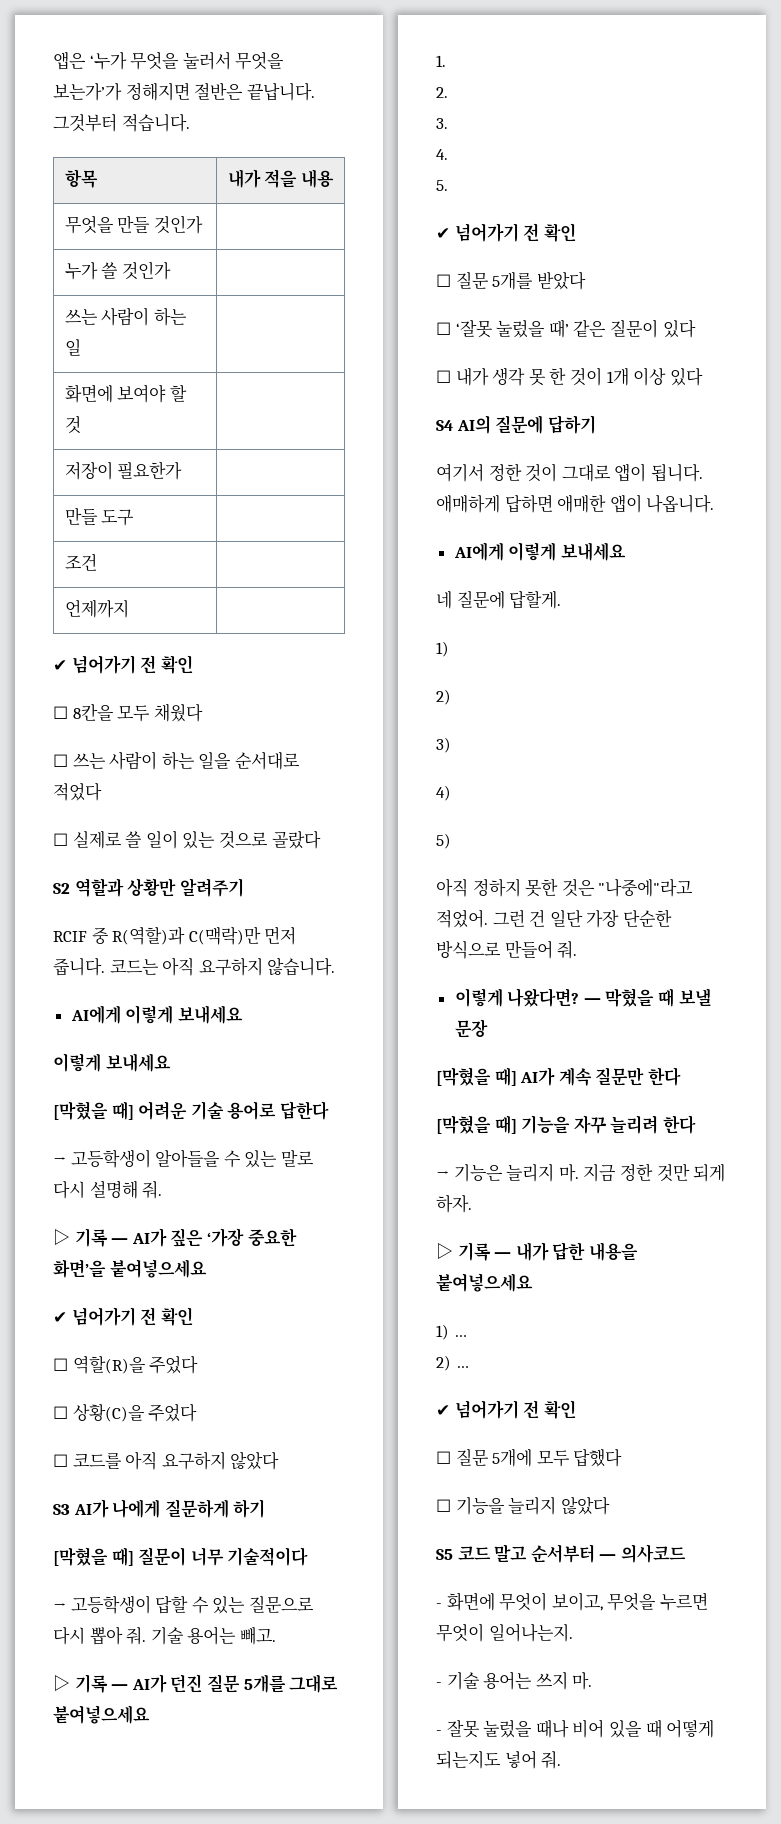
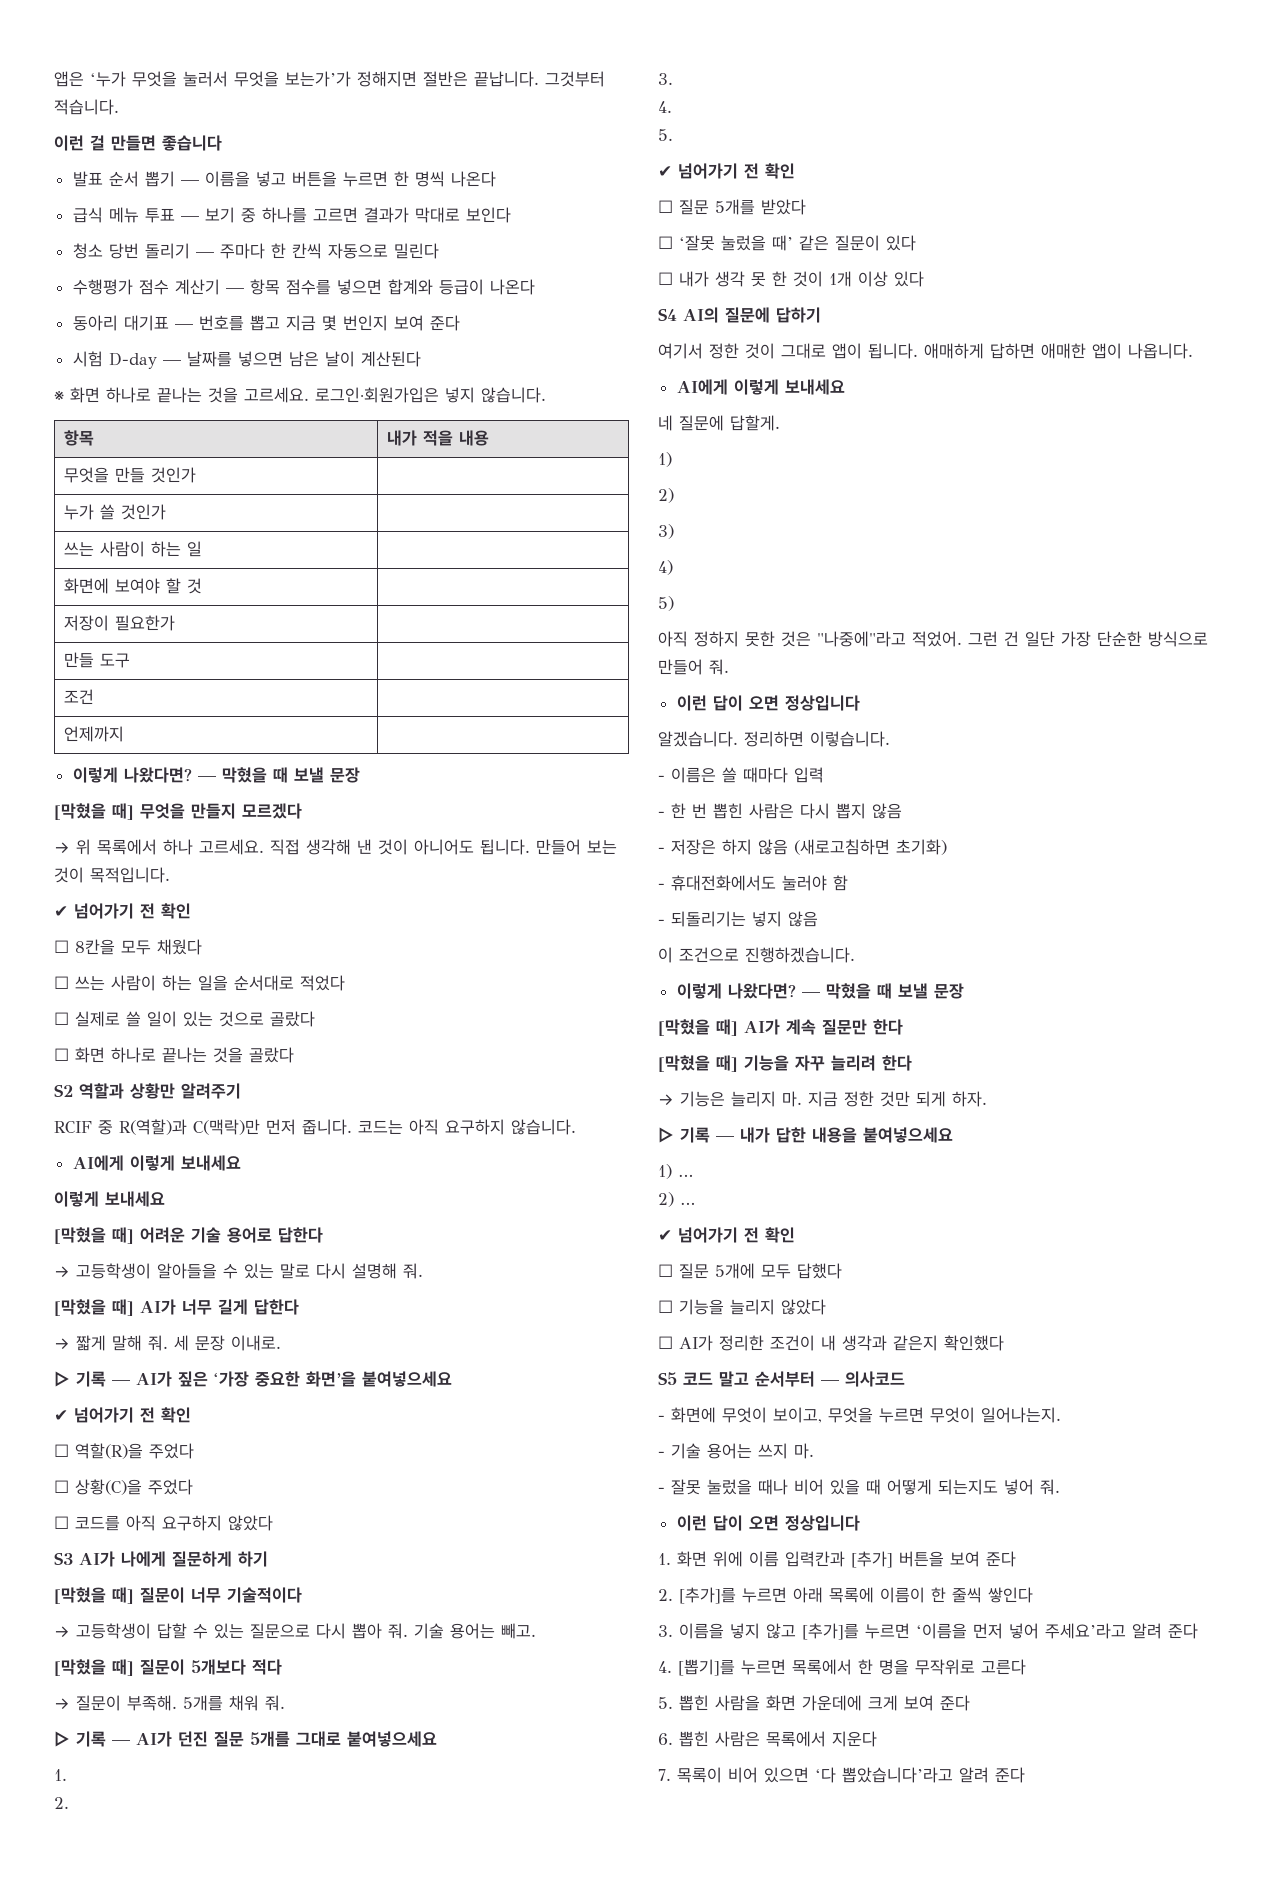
(190, 123) none -> [54,135,222,151] [72,171,496,187] [72,207,511,223] [72,243,439,259] [72,279,535,295] [72,315,460,331] [72,351,421,369] [54,387,546,403] // 이런 걸 만들면 좋습니다 // 발표 순서 뽑기 — 이름을 넣고 버튼을 누르면 한 명씩 나온다 // 급식 메뉴 투표 — 보기 중 하나를 고르면 결과가 막대로 보인다 // 청소 당번 돌리기 — 주마다 한 칸씩 자동으로 밀린다 // 수행평가 점수 계산기 — 항목 점수를 넣으면 합계와 등급이 나온다 // 동아리 대기표 — 번호를 뽑고 지금 몇 번인지 보여 준다 // 시험 D-day — 날짜를 넣으면 남은 날이 계산된다 // ※ 화면 하나로 끝나는 것을 고르세요. 로그인·회원가입은 넣지 않습니다.
(129, 608) none -> [72,767,360,783] [54,803,302,820] [54,839,617,855] [54,867,170,883] // 이렇게 나왔다면? — 막혔을 때 보낼 문장 // [막혔을 때] 무엇을 만들지 모르겠다 // → 위 목록에서 하나 고르세요. 직접 생각해 낸 것이 아니어도 됩니다. 만들어 보는 것이 목적입니다.
(321, 840) none -> [54,1047,294,1063] // ☐ 화면 하나로 끝나는 것을 골랐다
(163, 1190) none -> [54,1299,299,1316] [54,1335,281,1351] // [막혔을 때] AI가 너무 길게 답한다 // → 짧게 말해 줘. 세 문장 이내로.
(276, 1636) none -> [54,1659,282,1676] [54,1695,285,1711] // [막혔을 때] 질문이 5개보다 적다 // → 질문이 부족해. 5개를 채워 줘.
(578, 950) none -> [676,695,860,711] [658,731,890,747] [658,767,824,783] [658,803,902,819] [658,839,947,855] [658,875,848,891] [658,911,818,927] [658,947,855,963] // 이런 답이 오면 정상입니다 // 알겠습니다. 정리하면 이렇습니다. // - 이름은 쓸 때마다 입력 // - 한 번 뽑힌 사람은 다시 뽑지 않음 // - 저장은 하지 않음 (새로고침하면 초기화) // - 휴대전화에서도 눌러야 함 // - 되돌리기는 넣지 않음 // 이 조건으로 진행하겠습니다.
(610, 1505) none -> [658,1335,1004,1351] // ☐ AI가 정리한 조건이 내 생각과 같은지 확인했다
(562, 1760) none -> [676,1515,860,1531] [658,1551,1016,1568] [658,1587,1033,1604] [658,1623,1198,1640] [658,1659,1026,1676] [658,1695,970,1711] [658,1731,877,1747] [658,1767,1025,1783] // 이런 답이 오면 정상입니다 // 1. 화면 위에 이름 입력칸과 [추가] 버튼을 보여 준다 // 2. [추가]를 누르면 아래 목록에 이름이 한 줄씩 쌓인다 // 3. 이름을 넣지 않고 [추가]를 누르면 ‘이름을 먼저 넣어 주세요’라고 알려 준다 // 4. [뽑기]를 누르면 목록에서 한 명을 무작위로 고른다 // 5. 뽑힌 사람을 화면 가운데에 크게 보여 준다 // 6. 뽑힌 사람은 목록에서 지운다 // 7. 목록이 비어 있으면 ‘다 뽑았습니다’라고 알려 준다

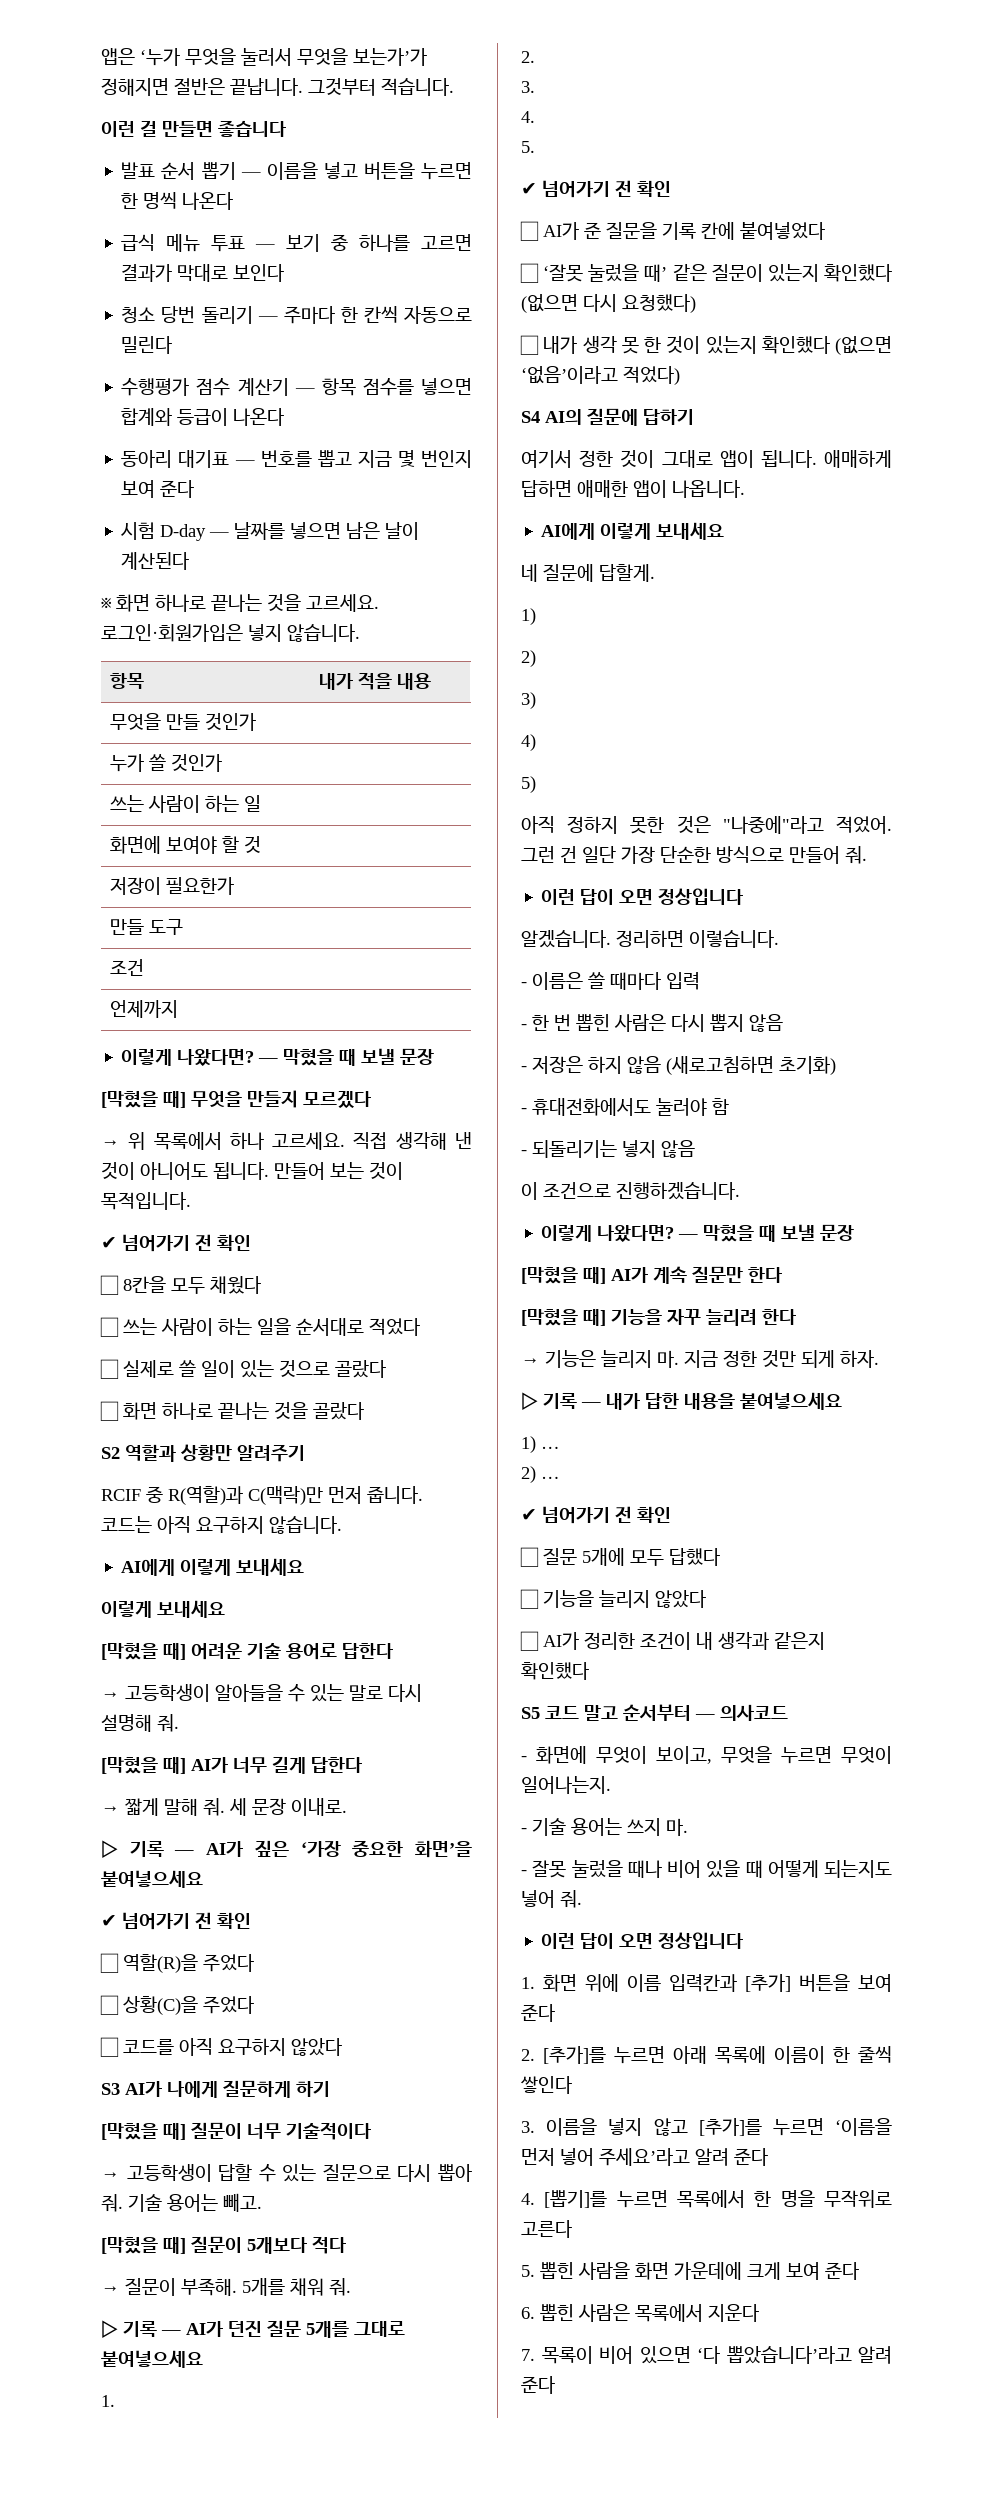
[679,199,806,215] 질문 5개를 받았다 -> [543,222,825,240] AI가 준 질문을 기록 칸에 붙여넣었다
[886,235,916,251] 있다 -> [767,264,892,282] [521,294,696,313] 있는지 확인했다 (없으면 다시 요청했다)
[829,271,924,287] 1개 이상 있다 -> [705,336,892,355] [521,366,680,385] 있는지 확인했다 (없으면 ‘없음’이라고 적었다)

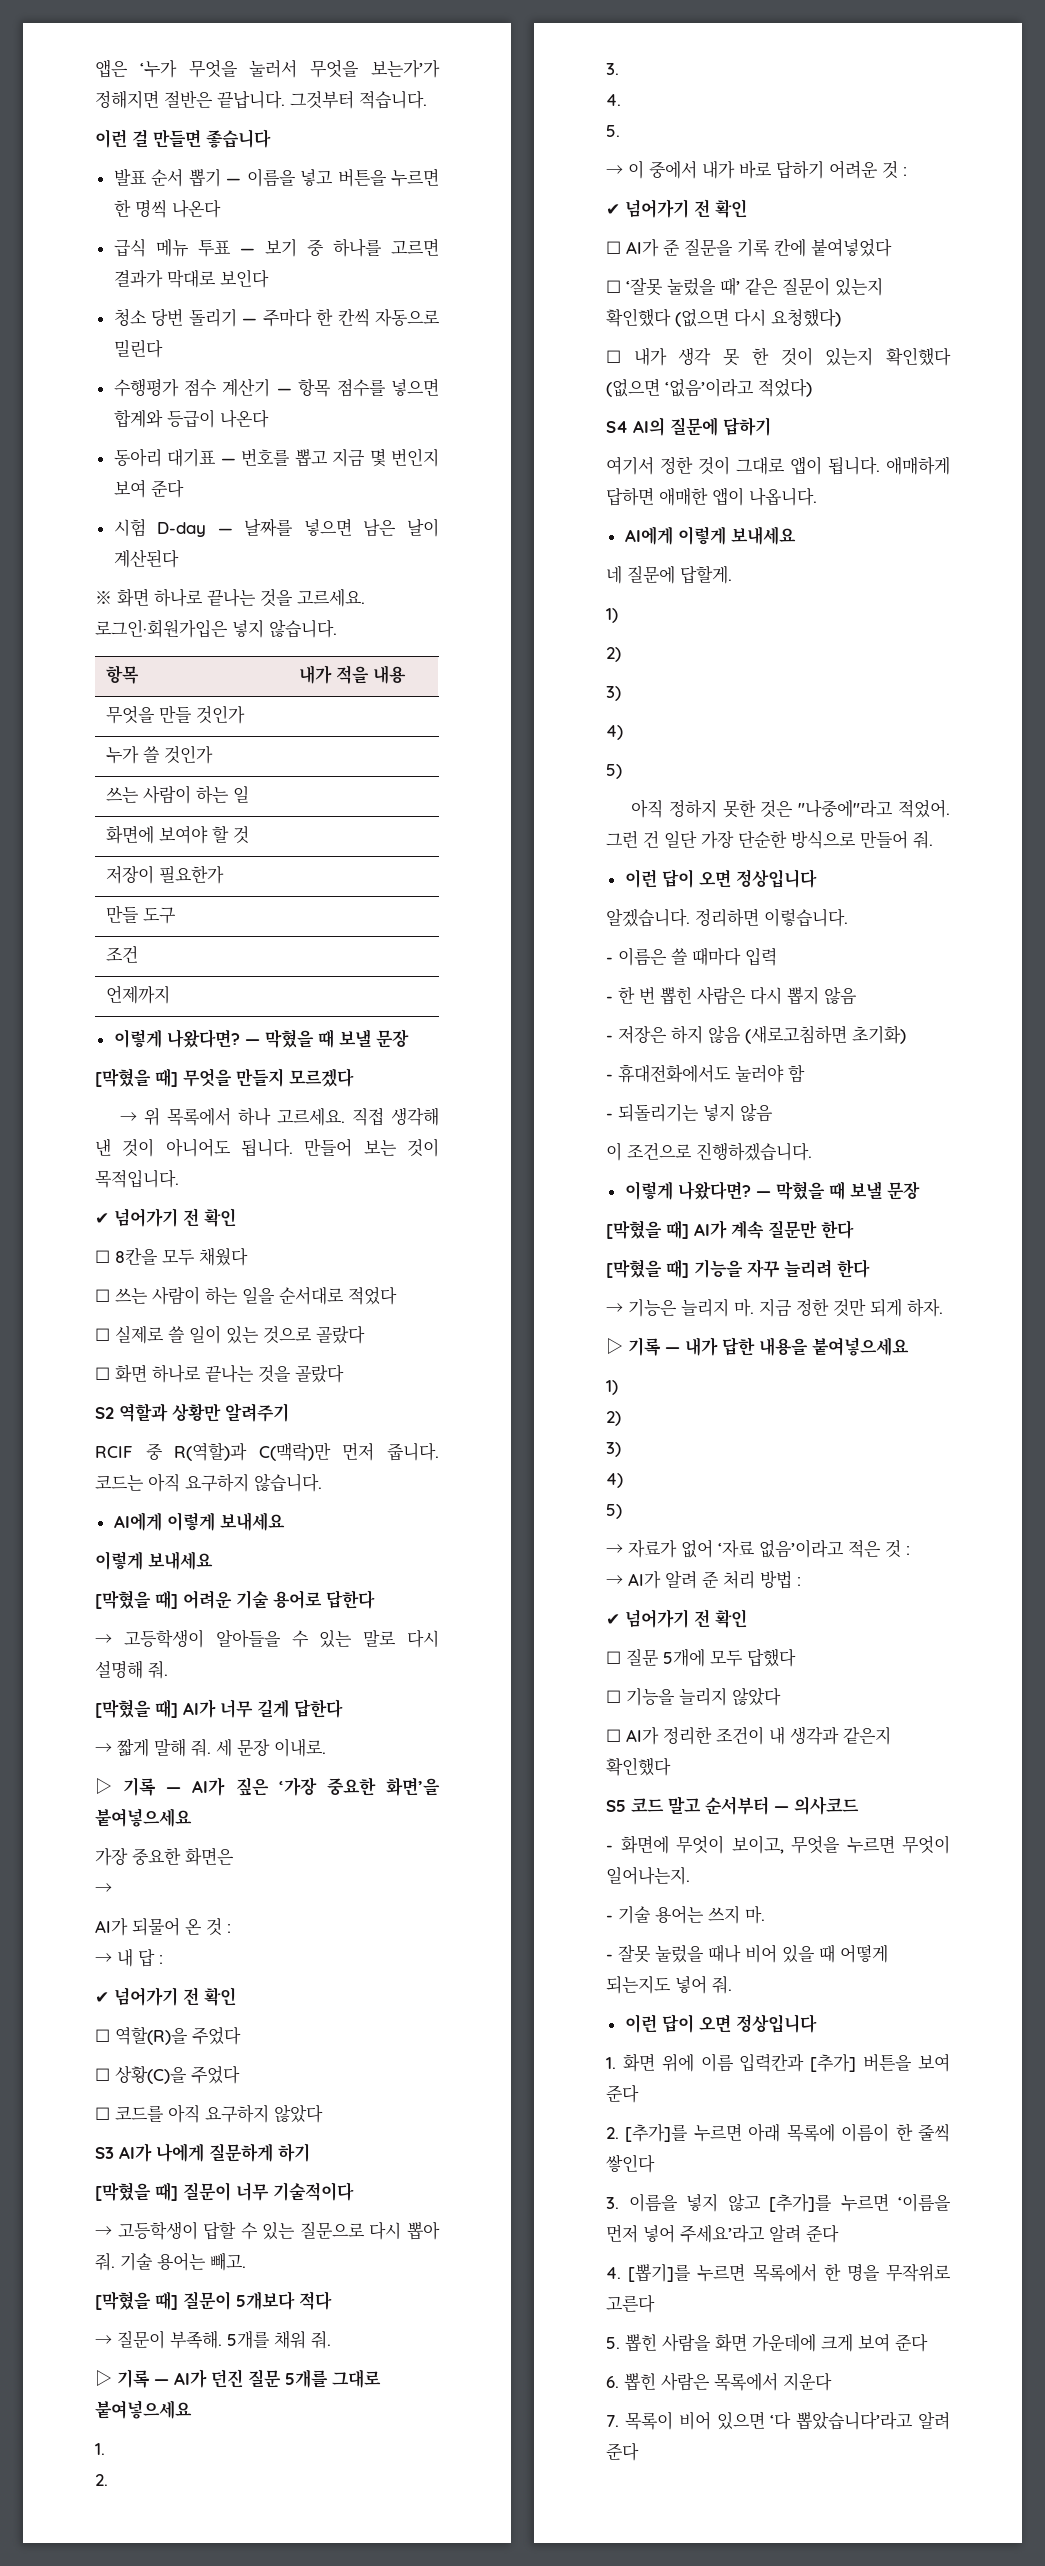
(203, 1879) none -> [95,1847,234,1866] [95,1883,112,1894] [95,1917,231,1936] [95,1948,163,1967] // 가장 중요한 화면은 // → // AI가 되물어 온 것 : // → 내 답 :
(535, 147) none -> [606,160,907,179] // → 이 중에서 내가 바로 답하기 어려운 것 :
[541,1446,560,1449] [521,1466,560,1483] … // 2) … -> [606,1411,621,1426] [606,1442,621,1457] [606,1473,623,1488] [606,1504,622,1519] [606,1539,910,1558] [606,1570,801,1589] // 2) // 3) // 4) // 5) // → 자료가 없어 ‘자료 없음’이라고 적은 것 : // → AI가 알려 준 처리 방법 :

